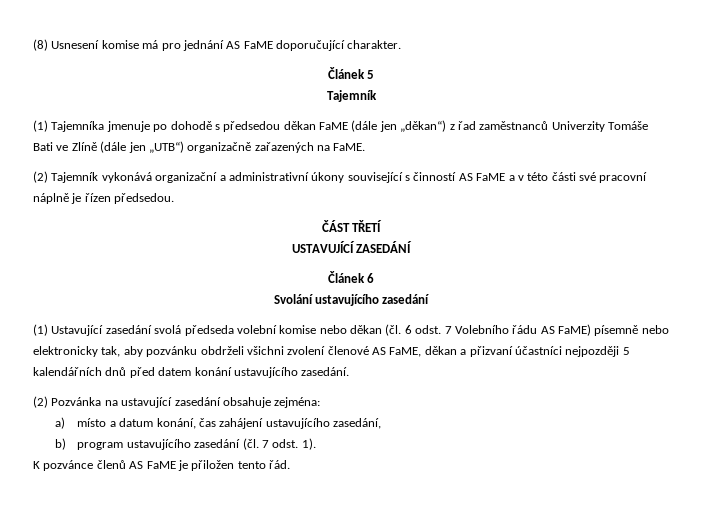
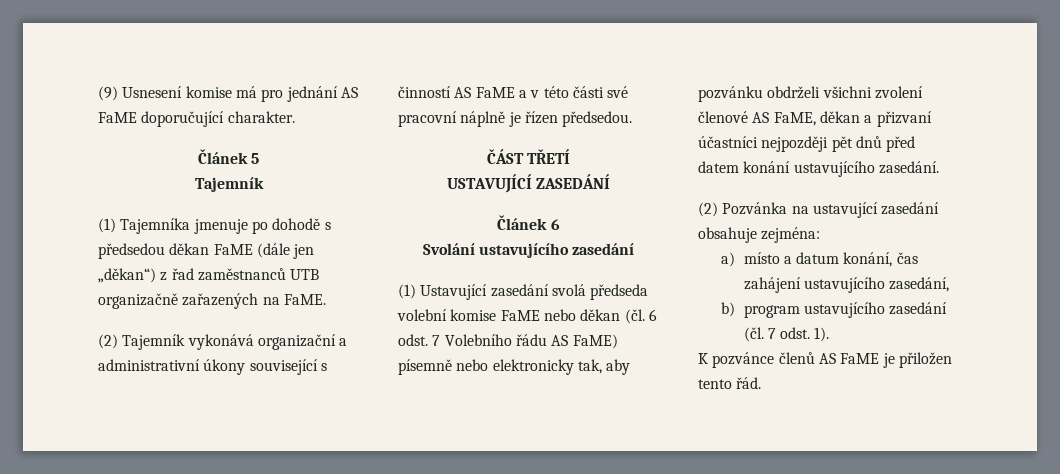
[33,39,48,51] (8) -> [98,86,118,101] (9)
[551,121,648,132] [33,141,184,153] Univerzity Tomáše Bati ve Zlíně (dále jen „UTB“) -> [290,269,320,280] UTB
(317, 329) none -> [500,310,540,321] FaME
[622,347,630,355] [33,367,102,376] 5 kalendářních -> [831,136,853,152] pět

